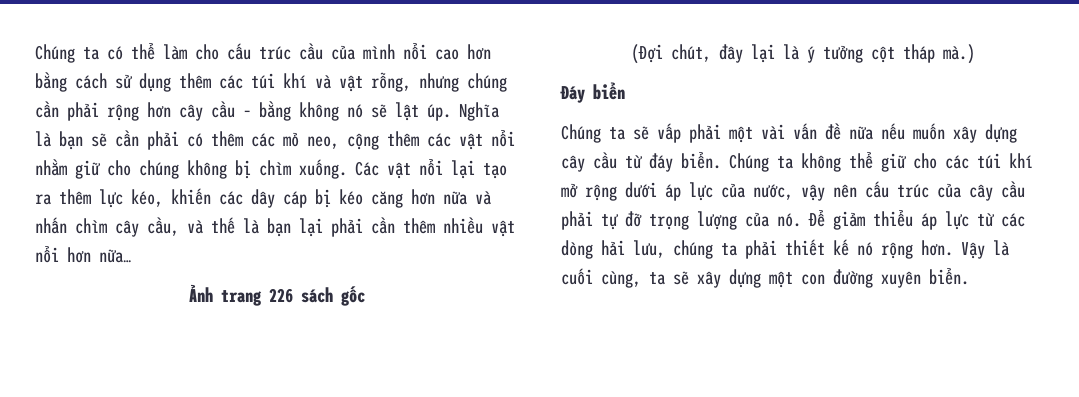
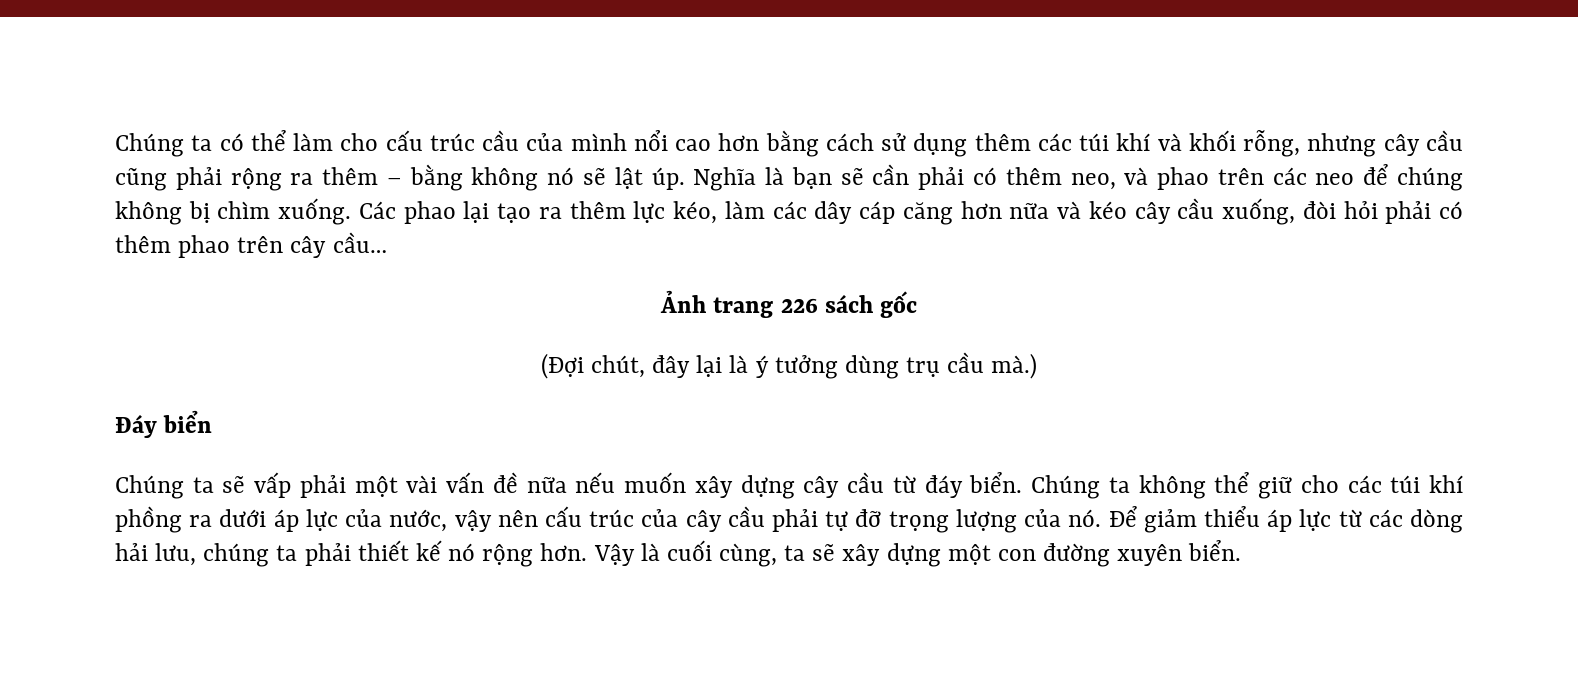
[339,75,363,92] vật -> [1188,130,1236,151] khối
[467,73,507,92] [35,101,235,121] chúng cần phải rộng hơn cây cầu -> [1383,130,1464,156] [115,167,379,191] cây cầu cũng phải rộng ra thêm
[251,129,515,150] [35,159,131,179] các mỏ neo, cộng thêm các vật nổi nhằm giữ cho -> [1070,164,1389,190] neo, và phao trên các neo để
[387,158,443,179] vật nổi -> [403,201,456,224] phao
[171,188,211,205] khiến -> [724,201,765,219] làm
[315,189,363,208] bị kéo -> (896, 212) none
[35,217,515,237] [35,245,131,263] nhấn chìm cây cầu, và thế là bạn lại phải cần thêm nhiều vật nổi hơn nữa… -> [1088,198,1463,225] [115,232,387,258] kéo cây cầu xuống, đòi hỏi phải có thêm phao trên cây cầu…
[870,44,935,63] cột tháp -> [844,352,985,379] dùng trụ cầu
[561,183,617,201] mở rộng -> [115,506,213,533] phồng ra

